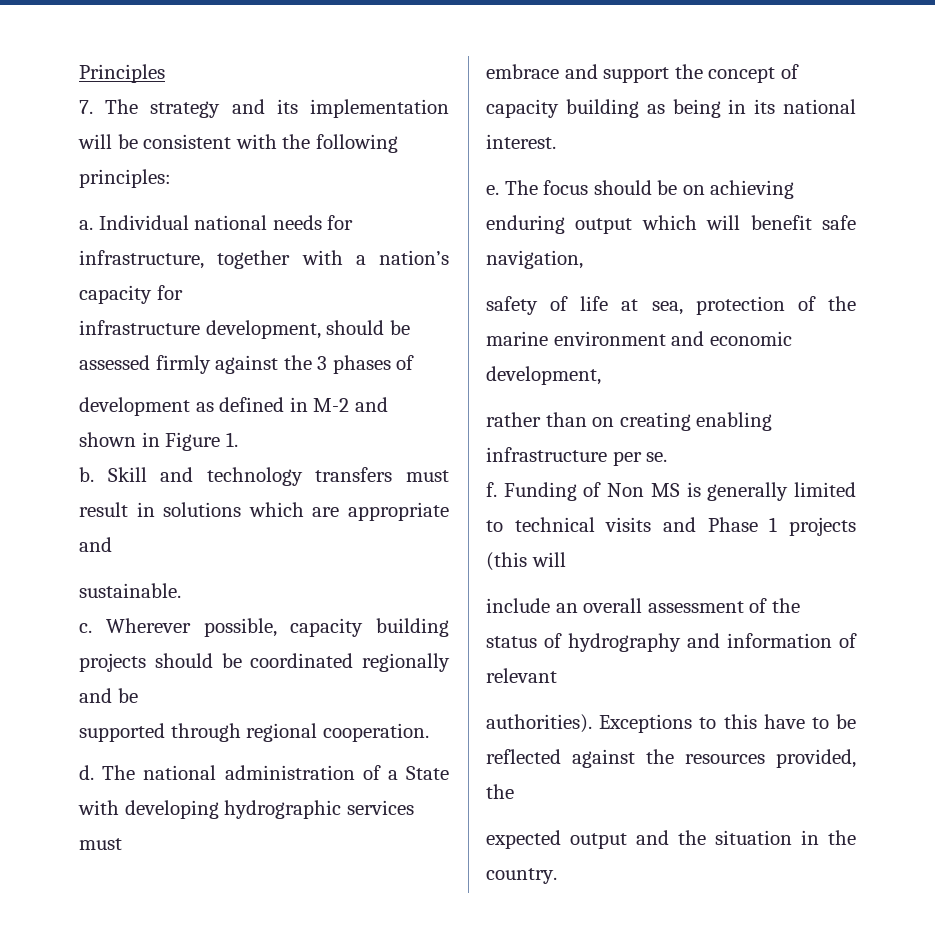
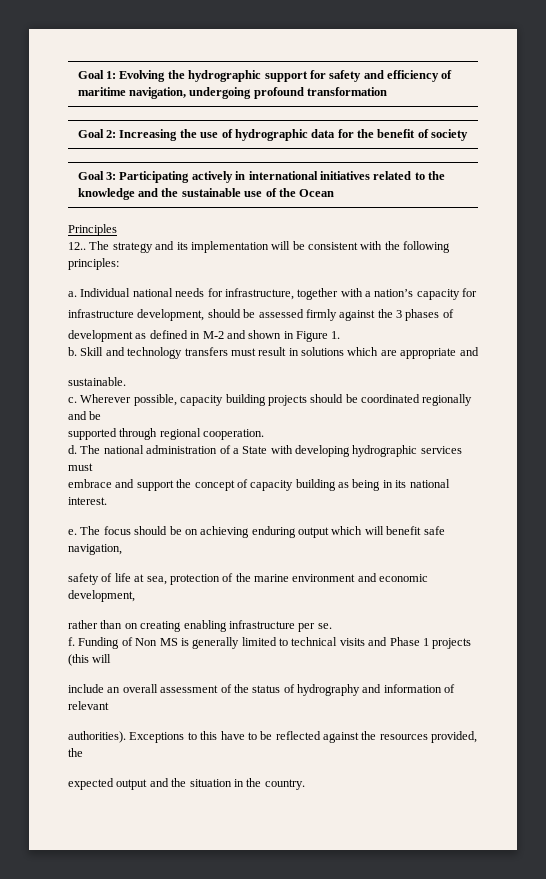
(79, 73) none -> [77,70,453,82] [77,87,388,99] [77,129,469,141] [77,171,446,183] [77,188,335,200] Goal 1: Evolving the hydrographic support for safety and efficiency of maritime navigation, undergoing profound transformation // Goal 2: Increasing the use of hydrographic data for the benefit of society // Goal 3: Participating actively in international initiatives related to the knowledge and the sustainable use of the Ocean //
[79,100,93,114] 7. -> [68,242,86,250] 12..

